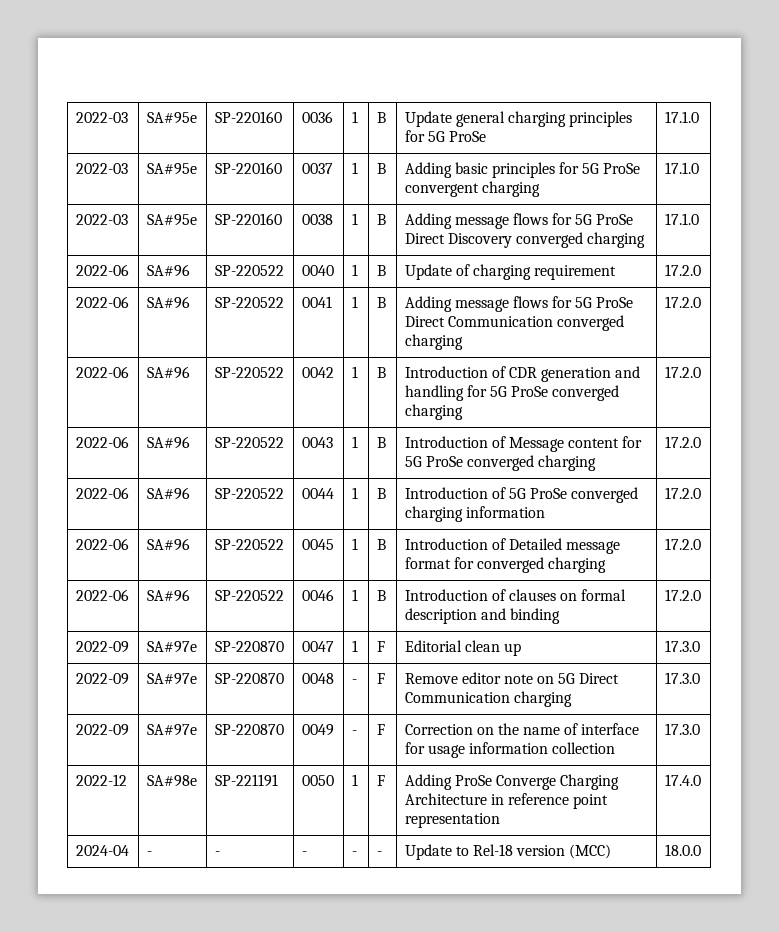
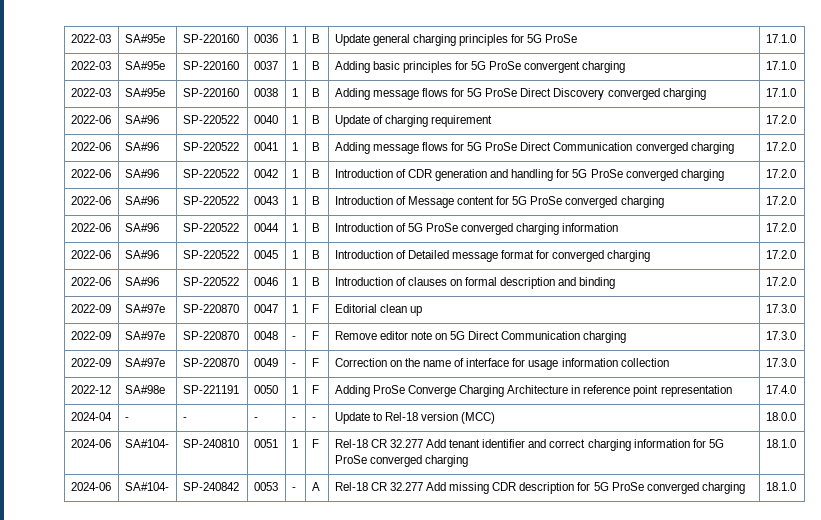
(701, 850) none -> [70,439,111,448] [124,439,169,448] [182,439,239,448] [253,439,278,448] [291,439,298,448] [311,439,319,448] [334,439,724,451] [334,455,468,467] [765,439,796,448] [70,482,111,491] [124,482,169,491] [182,482,239,491] [253,482,278,491] [291,487,296,491] [311,482,320,491] [334,482,745,494] [765,482,796,491] // 2024-06 | SA#104- | SP-240810 | 0051 | 1 | F | Rel-18 CR 32.277 Add tenant identifier and correct charging information for 5G ProSe converged charging | 18.1.0 // 2024-06 | SA#104- | SP-240842 | 0053 | - | A | Rel-18 CR 32.277 Add missing CDR description for 5G ProSe converged charging | 18.1.0

